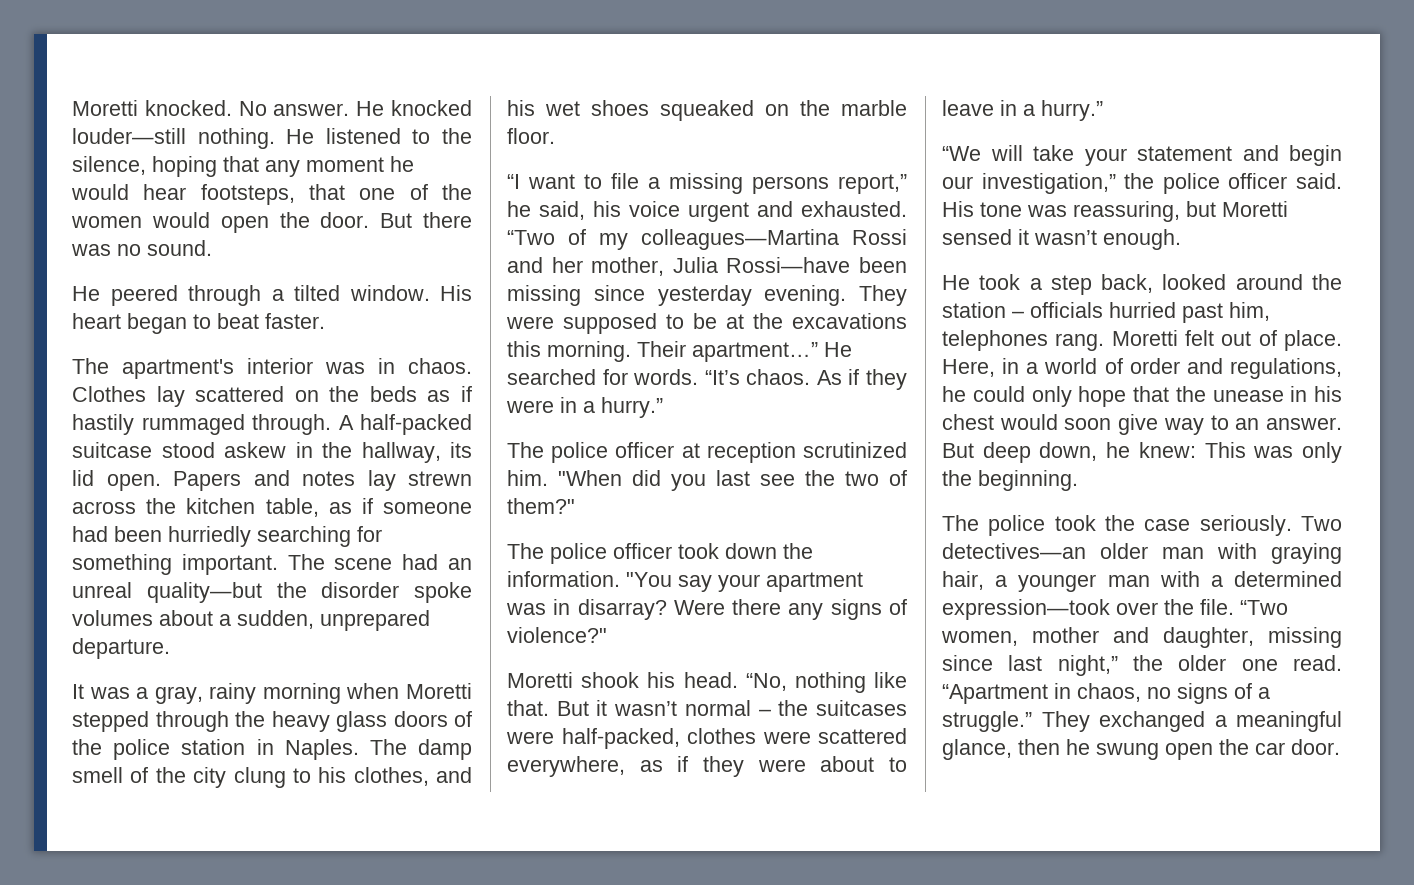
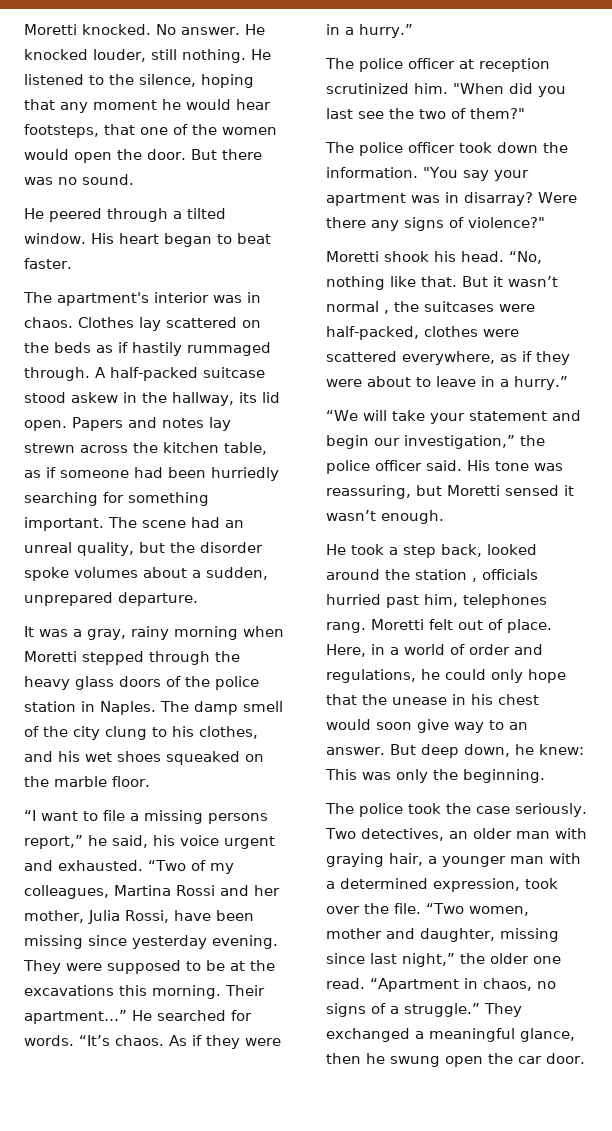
[72,128,186,144] louder—still -> [93,49,177,62] louder, still
[146,582,262,603] quality—but -> [77,542,165,556] quality, but
[641,229,839,250] colleagues—Martina -> [24,885,171,899] colleagues, Martina
[726,257,851,273] Rossi—have -> [125,910,211,923] Rossi, have
[758,709,771,716] – -> [384,310,389,314] ,
[1012,311,1024,318] – -> [472,578,477,582] ,
[942,543,1086,559] detectives—an -> [360,828,468,841] detectives, an
[942,599,1110,620] expression—took -> [433,878,558,892] expression, took

